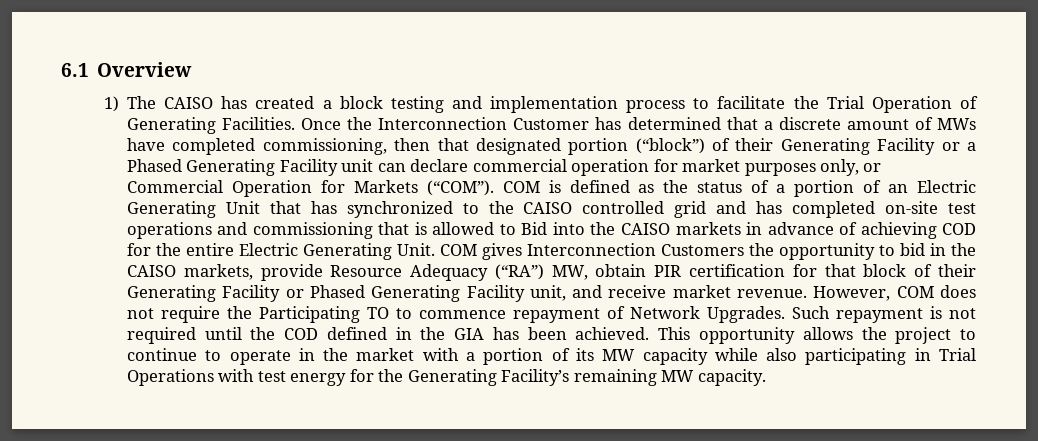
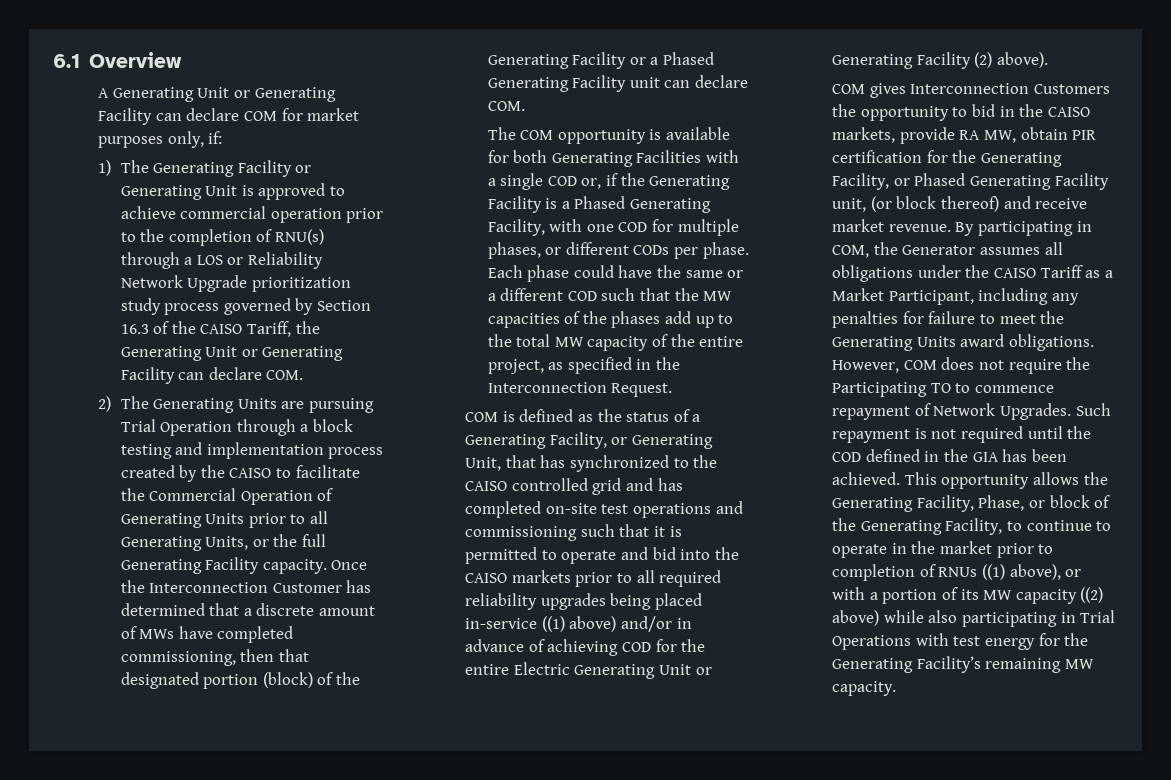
[103,96,315,112] 1) The CAISO has created -> [98,87,336,102] [98,108,360,125] [98,131,223,148] [98,160,312,177] [120,183,346,200] [120,206,384,223] [120,229,325,246] [120,252,324,269] [120,275,351,292] [120,298,372,315] [120,321,320,337] [120,346,344,361] [120,367,304,384] [98,396,375,413] [120,419,296,436] A Generating Unit or Generating Facility can declare COM for market purposes only, if: // 1) The Generating Facility or Generating Unit is approved to achieve commercial operation prior to the completion of RNU(s) through a LOS or Reliability Network Upgrade prioritization study process governed by Section 16.3 of the CAISO Tariff, the Generating Unit or Generating Facility can declare COM. // 2) The Generating Units are pursuing Trial Operation through
(686, 106) none -> [120,465,272,482] created by the CAISO
[826,96,864,109] Trial -> [149,488,237,501] Commercial
[222,117,296,130] Facilities. -> [205,511,329,528] [120,534,327,551] [120,557,327,574] Units prior to all Generating Units, or the full Generating Facility capacity.
[635,138,774,154] (“block”) of their -> [262,672,361,688] (block) of the
[472,159,882,176] [126,180,494,197] commercial operation for market purposes only, or Commercial Operation for Markets (“COM”). -> [487,101,525,111] [487,127,731,144] [487,150,740,167] [487,173,731,190] [487,196,712,213] [487,219,739,236] [487,242,749,259] [487,265,744,282] [487,288,733,301] [487,311,734,328] [487,334,744,351] [487,357,681,374] [487,382,673,397] COM. // The COM opportunity is available for both Generating Facilities with a single COD or, if the Generating Facility is a Phased Generating Facility, with one COD for multiple phases, or different CODs per phase. Each phase could have the same or a different COD such that the MW capacities of the phases add up to the total MW capacity of the entire project, as specified in the Interconnection Request. //
[794,180,976,197] [126,201,260,218] portion of an Electric Generating Unit -> [465,432,713,449] [465,457,502,471] Generating Facility, or Generating Unit,
[378,222,741,235] that is allowed to Bid into the CAISO markets -> [580,524,682,537] [465,547,739,564] [465,570,722,587] [465,593,702,610] [465,616,672,632] such that it is permitted to operate and bid into the CAISO markets prior to all required reliability upgrades being placed in-service ((1) above) and/or
[396,243,435,256] Unit. -> [658,664,712,675] [832,52,1048,69] Unit or Generating Facility (2) above). //
[330,264,544,281] Resource Adequacy (“RA”) -> [959,130,981,140] RA
[824,264,976,277] [126,285,281,302] that block of their Generating Facility -> [952,150,1062,167] [832,173,890,190] the Generating Facility,
(566, 293) none -> [870,196,999,212] (or block thereof)
(808, 293) none -> [955,221,1092,236] [832,242,1063,258] [832,265,1113,282] [832,288,1079,305] [832,311,1065,328] [832,334,1094,351] By participating in COM, the Generator assumes all obligations under the CAISO Tariff as a Market Participant, including any penalties for failure to meet the Generating Units award obligations.
[895,327,952,344] project -> [832,495,1111,512] [832,518,1003,535] Generating Facility, Phase, or block of the Generating Facility,
(415, 354) none -> [996,543,1054,558] [832,564,1082,581] prior to completion of RNUs ((1) above), or
(708, 356) none -> [1080,587,1104,603] [832,610,880,626] ((2) above)

